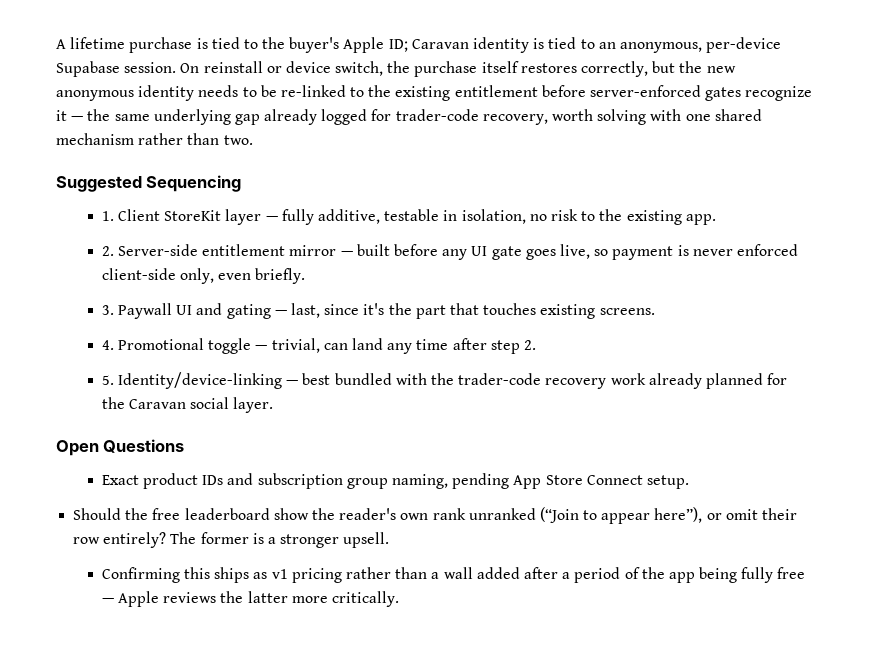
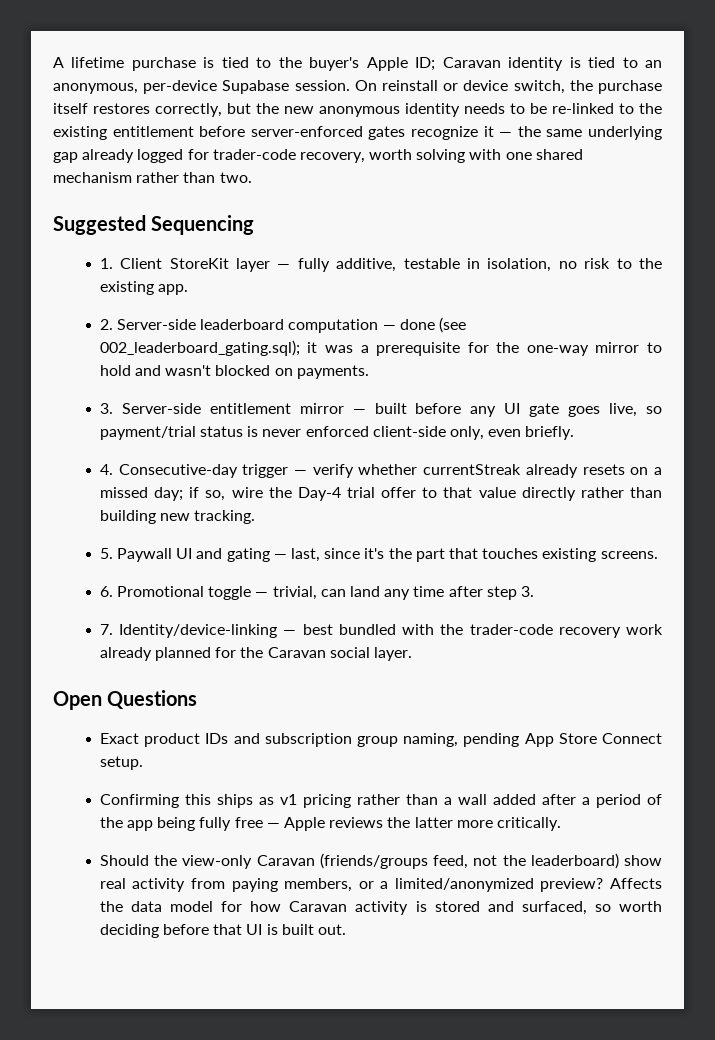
(199, 250) none -> [200,317,467,333] [99,340,662,356] [99,365,369,379] [99,403,201,414] leaderboard computation — done (see 002_leaderboard_gating.sql); it was a prerequisite for the one-way mirror to hold and wasn't blocked on payments. // 3. Server-side
[612,246,674,260] payment -> [99,426,244,440] payment/trial status
[101,305,114,315] 3. -> [99,464,662,478] [99,487,663,501] [99,510,256,524] [99,548,113,559] 4. Consecutive-day trigger — verify whether currentStreak already resets on a missed day; if so, wire the Day-4 trial offer to that value directly rather than building new tracking. // 5.
[101,340,114,350] 4. -> [99,586,113,597] 6.
[523,340,536,350] [101,375,114,385] 2. // 5. -> [520,586,534,597] [99,624,113,635] 3. // 7.
[73,507,798,524] [73,532,390,548] // Should the free leaderboard show the reader's own rank unranked (“Join to appear here”), or omit their row entirely? The former is a stronger upsell. -> (143, 763) none
(400, 599) none -> [99,853,663,869] [99,878,663,892] [99,901,662,915] [99,924,347,938] // Should the view-only Caravan (friends/groups feed, not the leaderboard) show real activity from paying members, or a limited/anonymized preview? Affects the data model for how Caravan activity is stored and surfaced, so worth deciding before that UI is built out.

